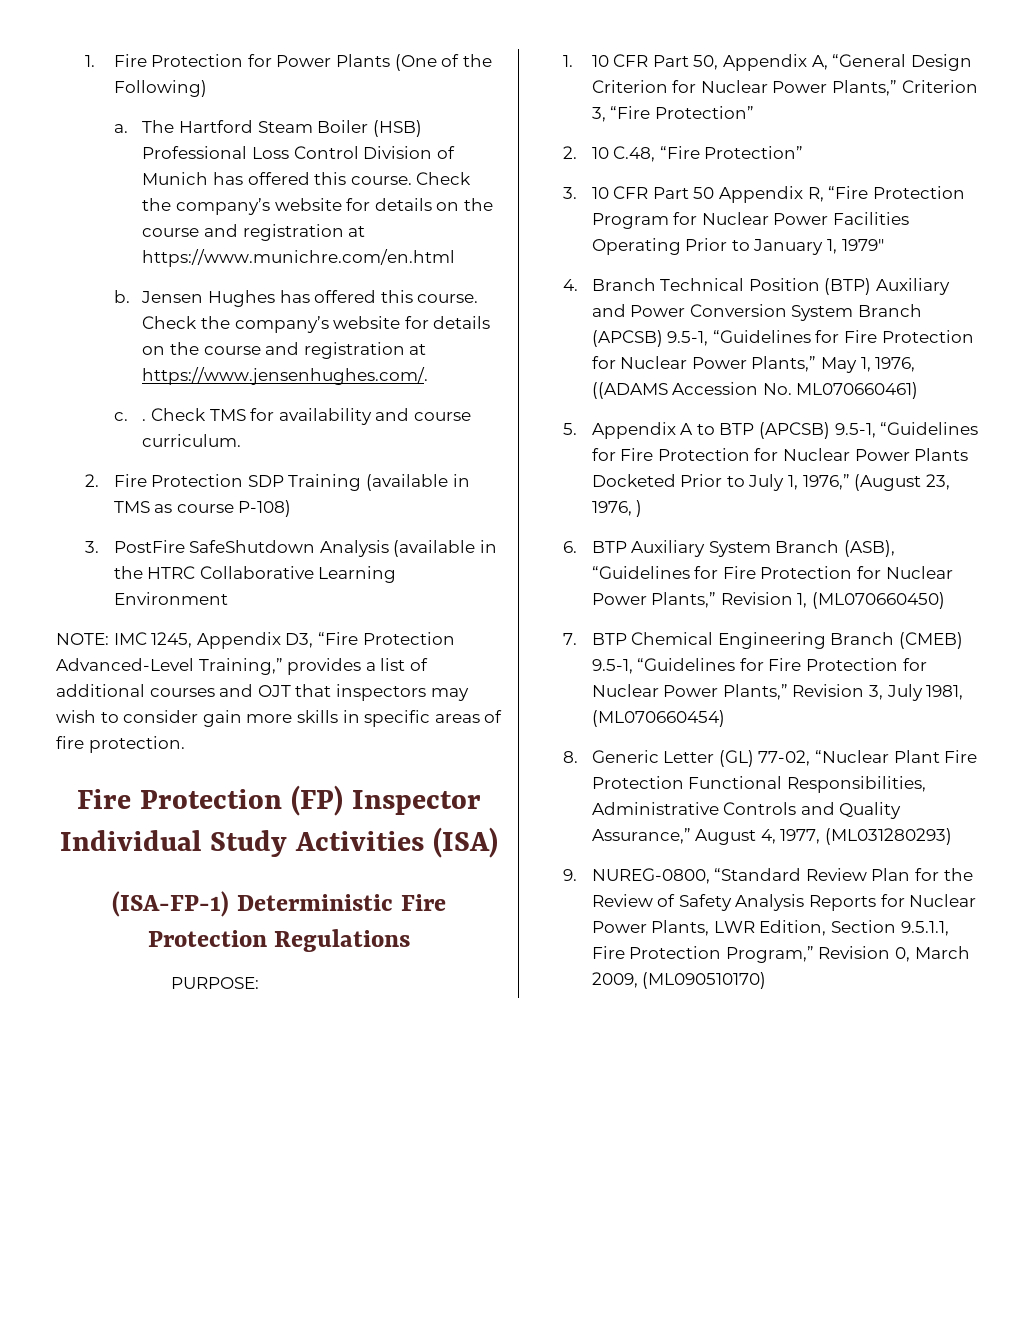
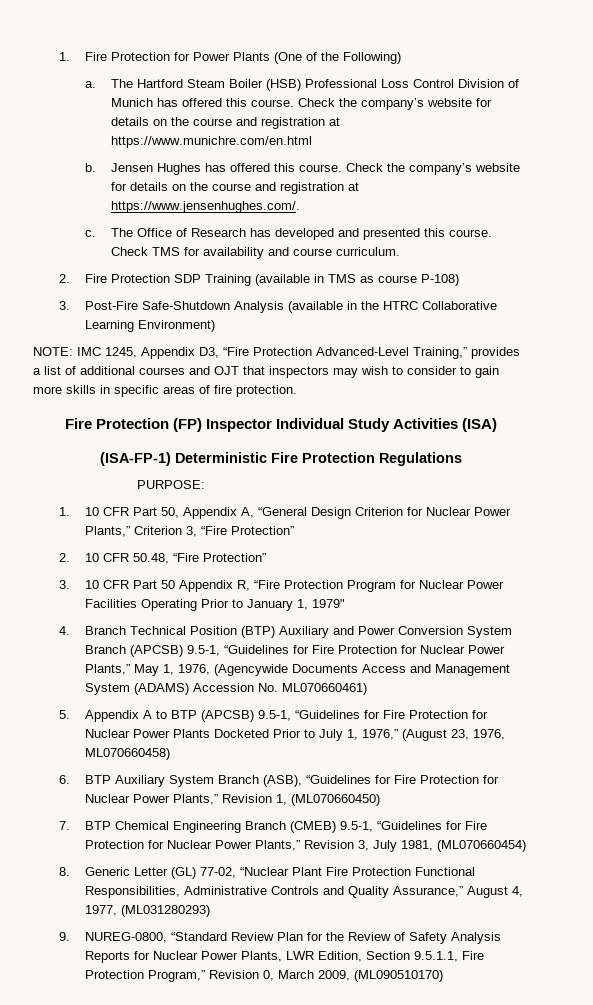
[142,419,147,421] . -> [110,228,492,240] The Office of Research has developed and presented this course.
[113,540,316,553] PostFire SafeShutdown -> [84,301,230,310] Post-Fire Safe-Shutdown
[113,592,228,605] Environment -> [137,320,215,332] Environment)
(199, 716) none -> [460,366,471,375] to
[613,146,656,162] C.48, -> [102,553,169,564] CFR 50.48,
[591,382,668,399] ((ADAMS -> [213,664,510,676] [84,683,189,695] (Agencywide Documents Access and Management System (ADAMS)
[636,500,643,517] ) -> [84,748,170,760] ML070660458)

